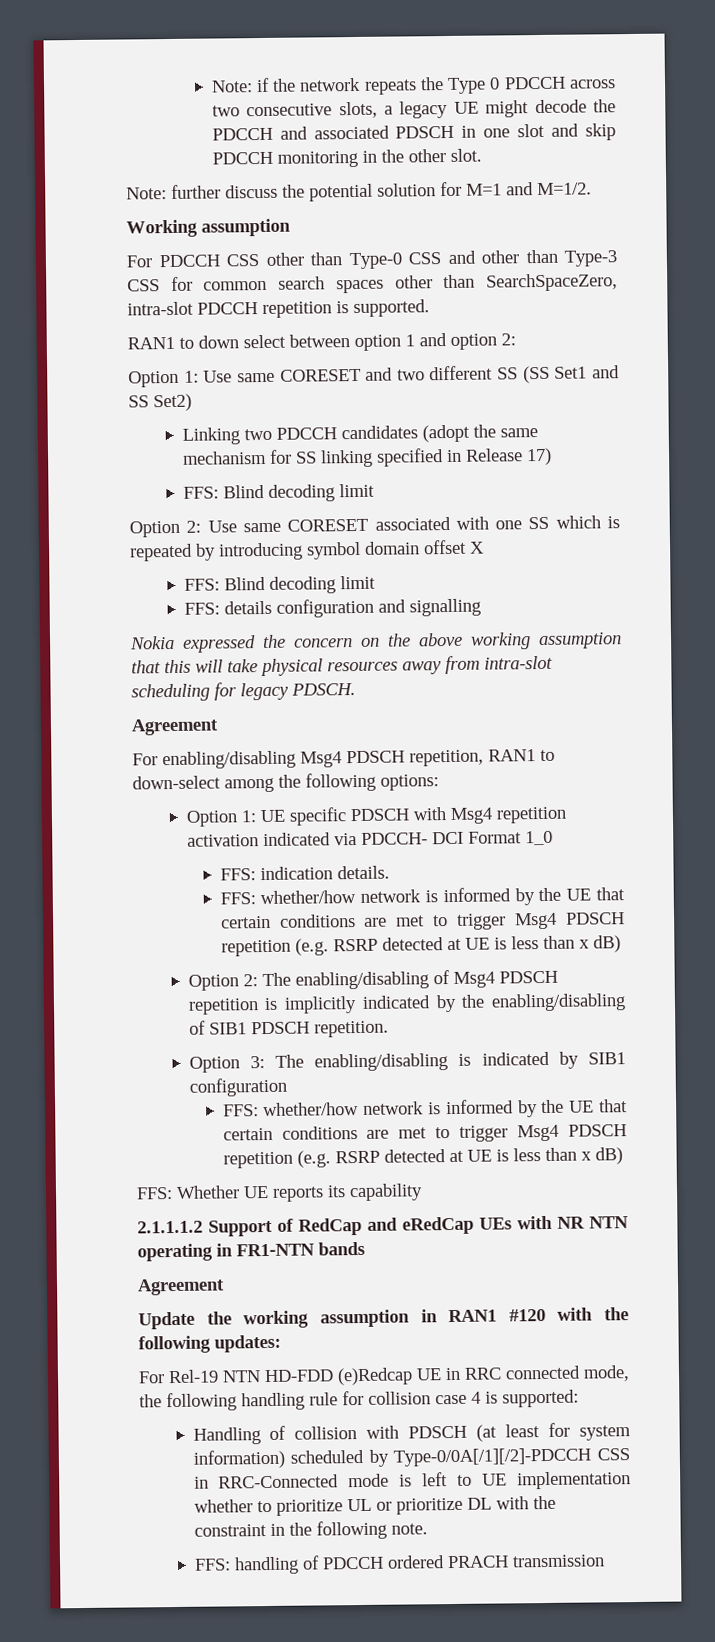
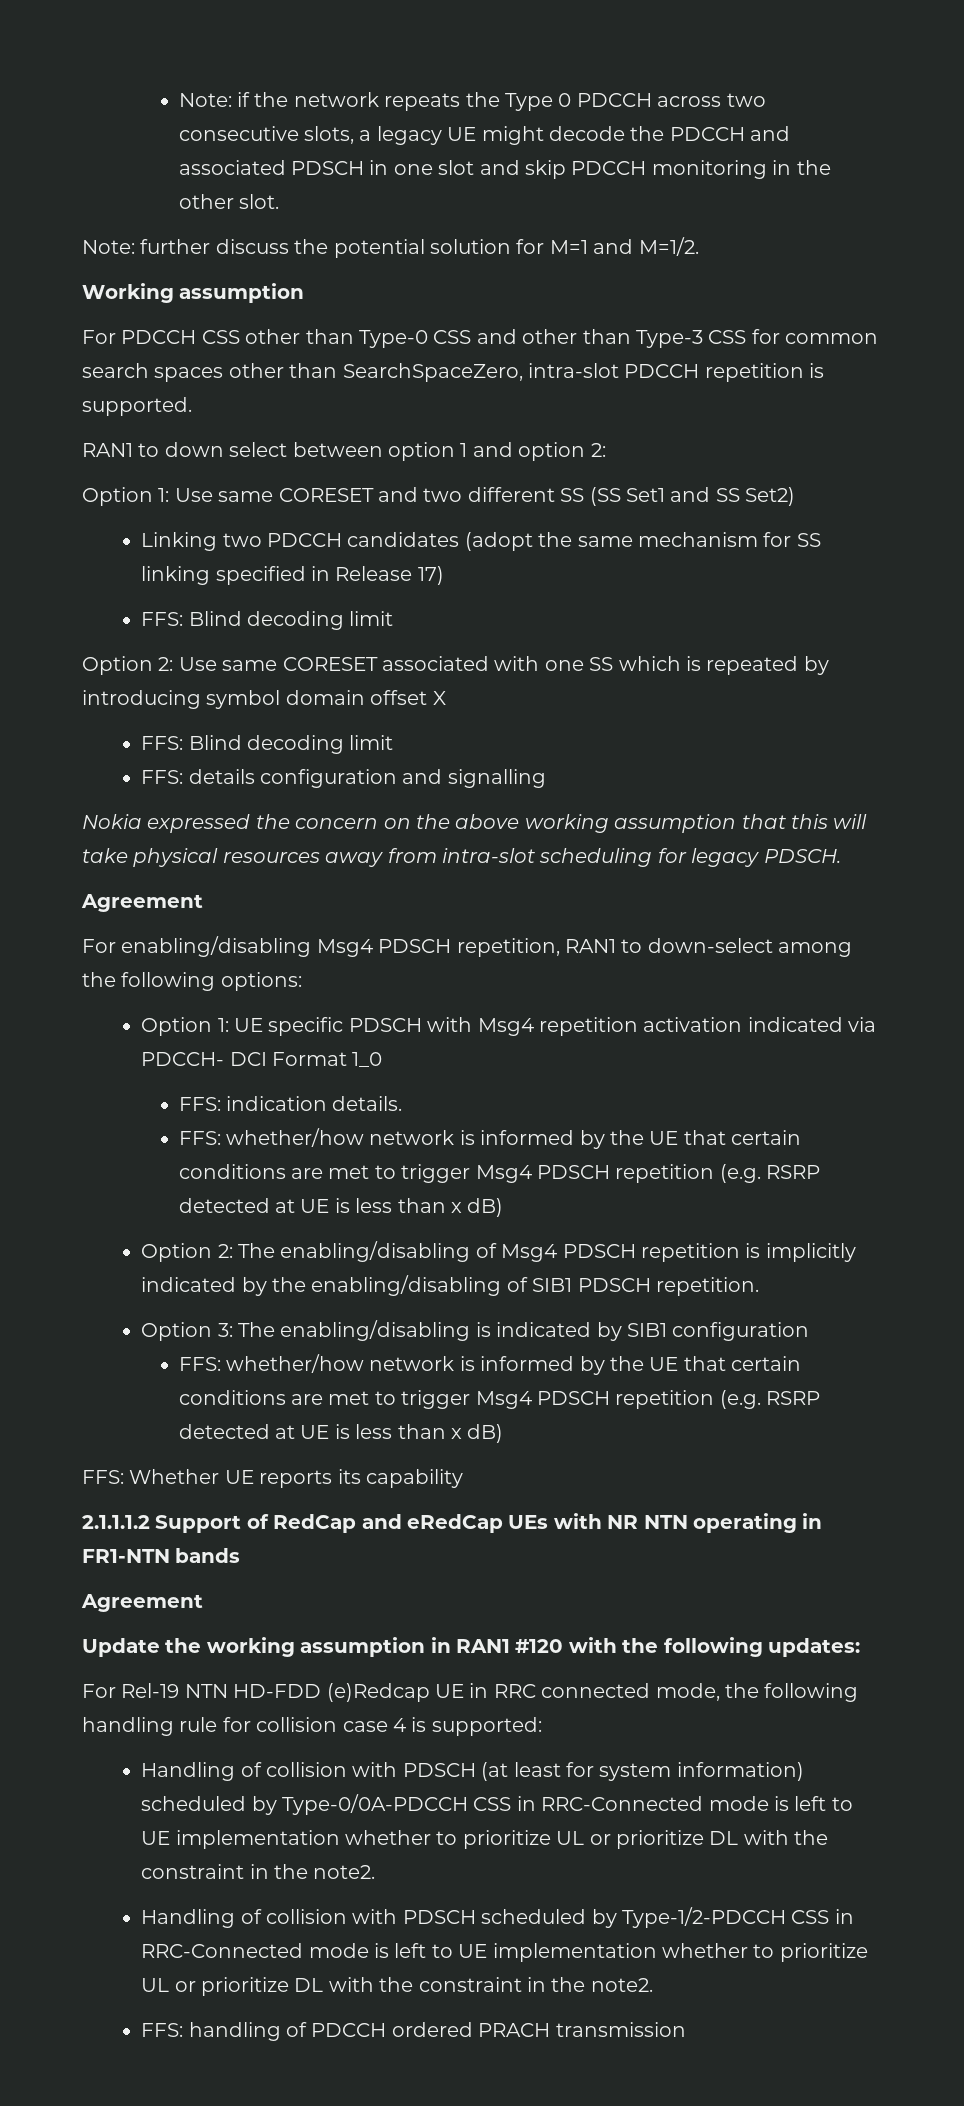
[393,1447,592,1467] Type-0/0A[/1][/2]-PDCCH -> [282,1794,469,1815] Type-0/0A-PDCCH
[315,1520,428,1540] following note. -> [313,1865,376,1879] [141,1907,854,1928] [141,1943,868,1962] [141,1977,653,1996] note2. // Handling of collision with PDSCH scheduled by Type-1/2-PDCCH CSS in RRC-Connected mode is left to UE implementation whether to prioritize UL or prioritize DL with the constraint in the note2.

